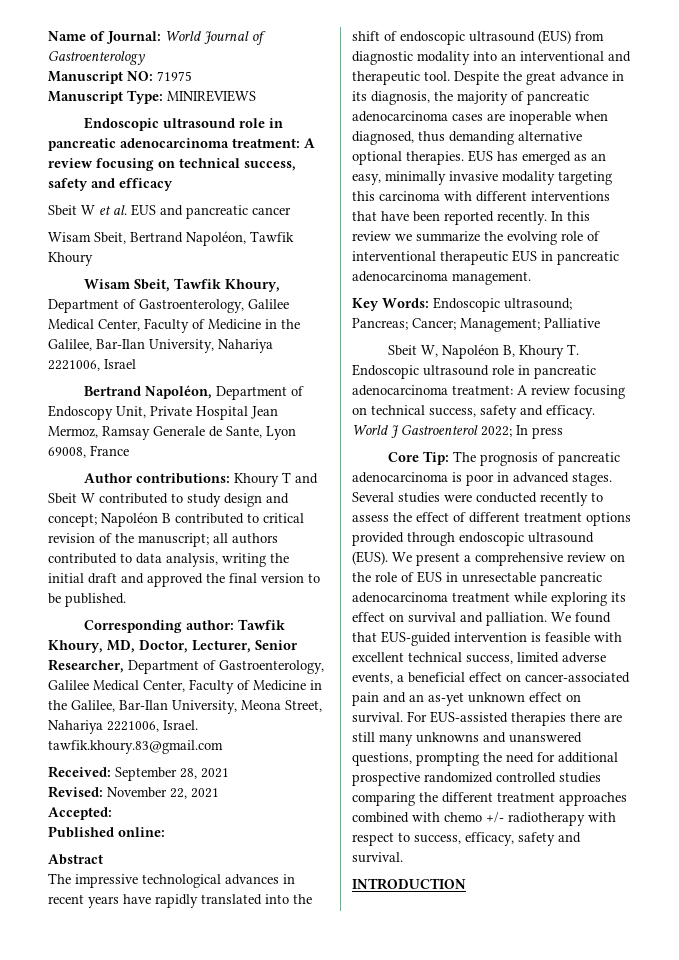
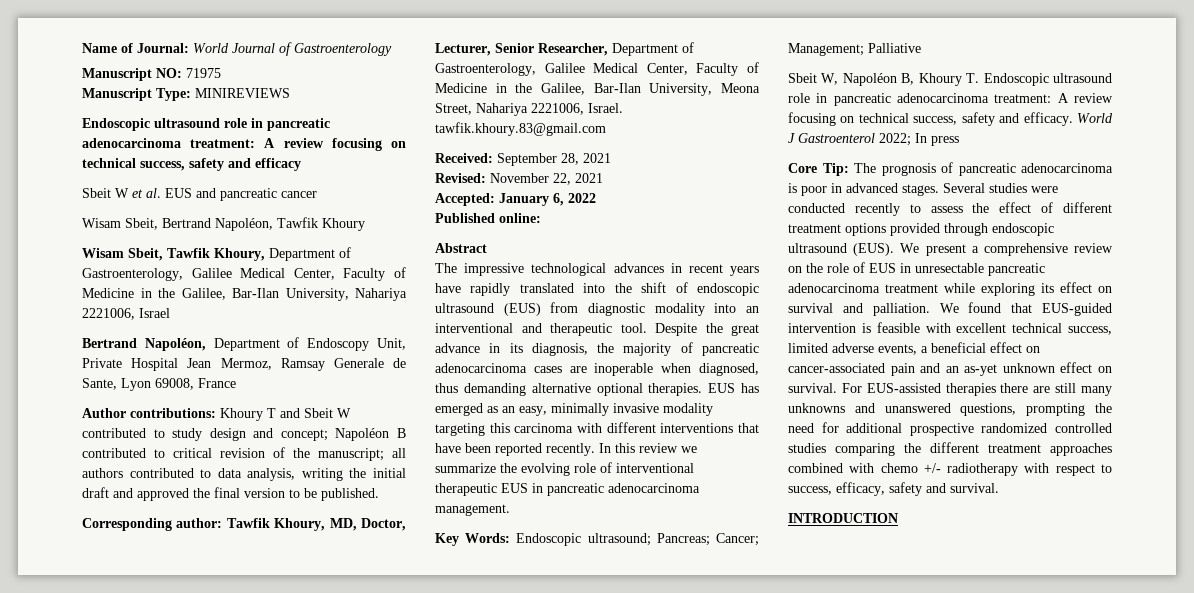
(112, 813) none -> [499,193,596,206] January 6, 2022

